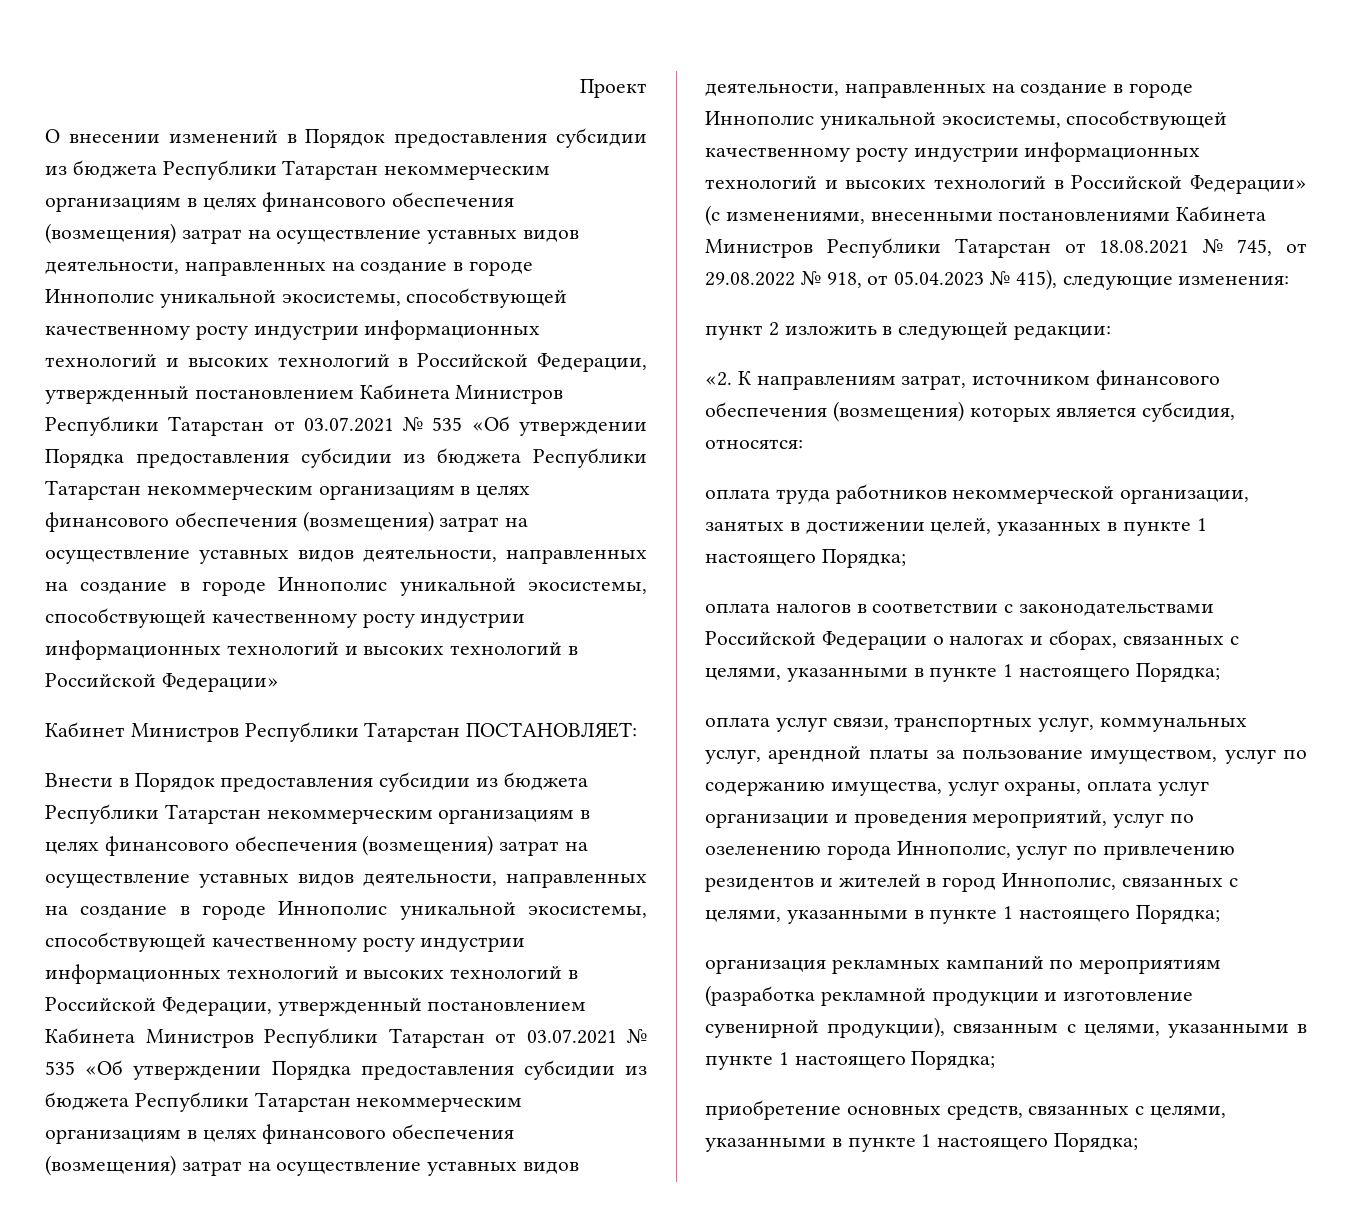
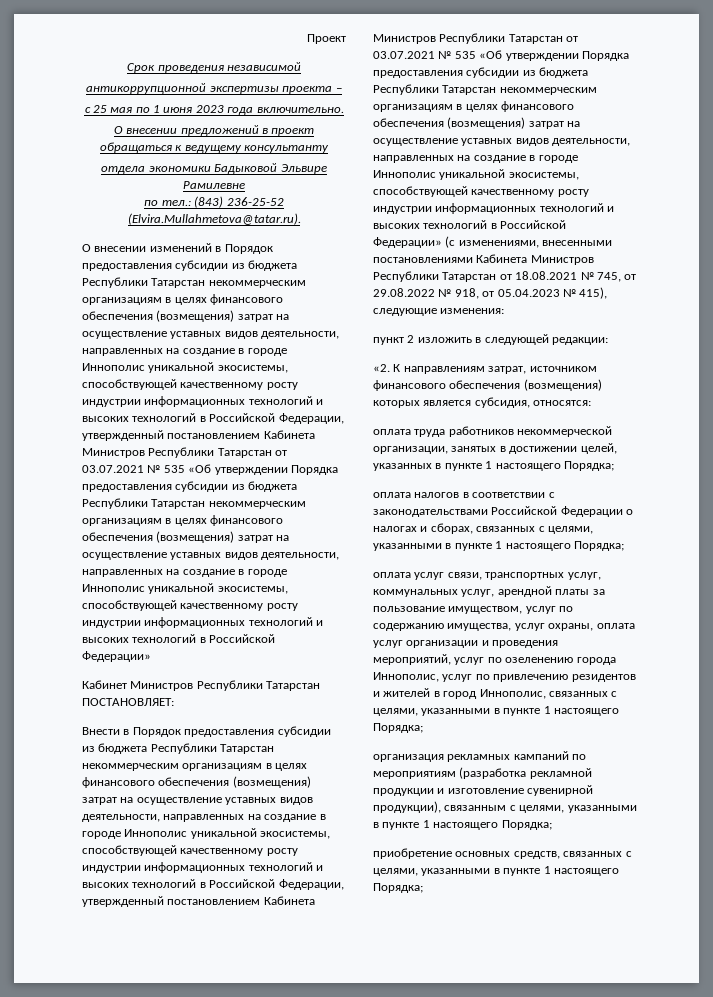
(647, 88) none -> [127,62,301,73] [86,83,342,94] [84,105,344,115] [113,125,315,136] [99,142,330,153] [101,163,327,174] [183,181,245,189] [144,196,284,208] [127,213,301,225] // Срок проведения независимой // антикоррупционной экспертизы проекта – // с 25 мая по 1 июня 2023 года включительно. // О внесении предложений в проект обращаться к ведущему консультанту // отдела экономики Бадыковой Эльвире Рамилевне // по тел.: (843) 236-25-52 (Elvira.Mullahmetova@tatar.ru).

